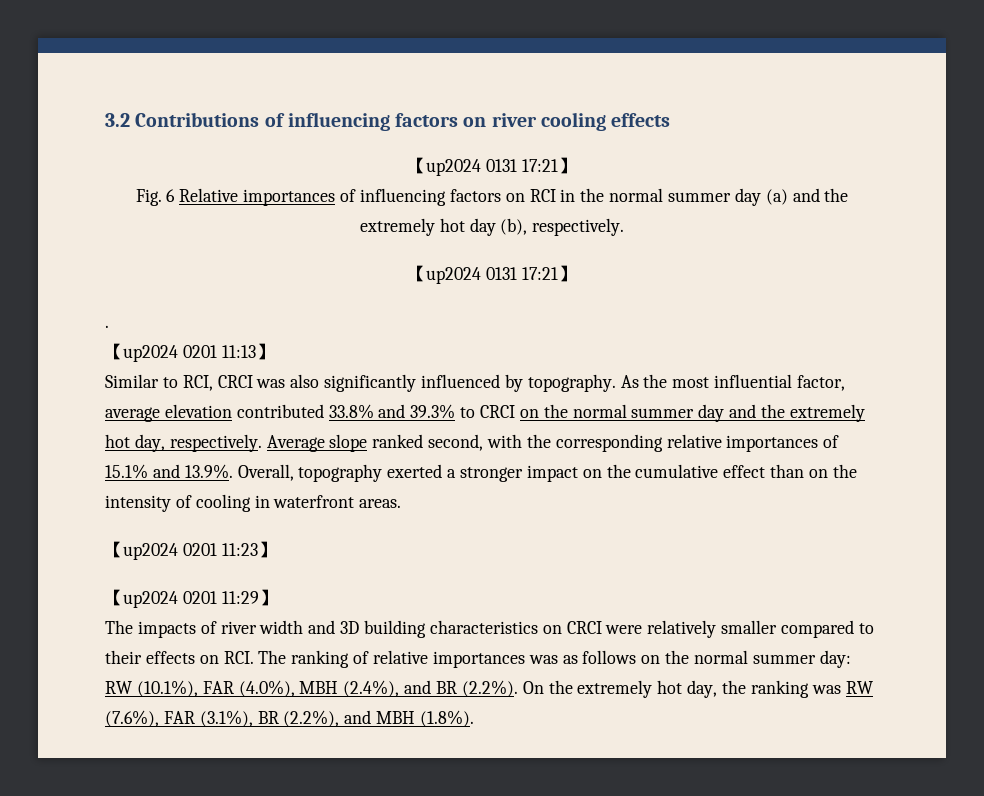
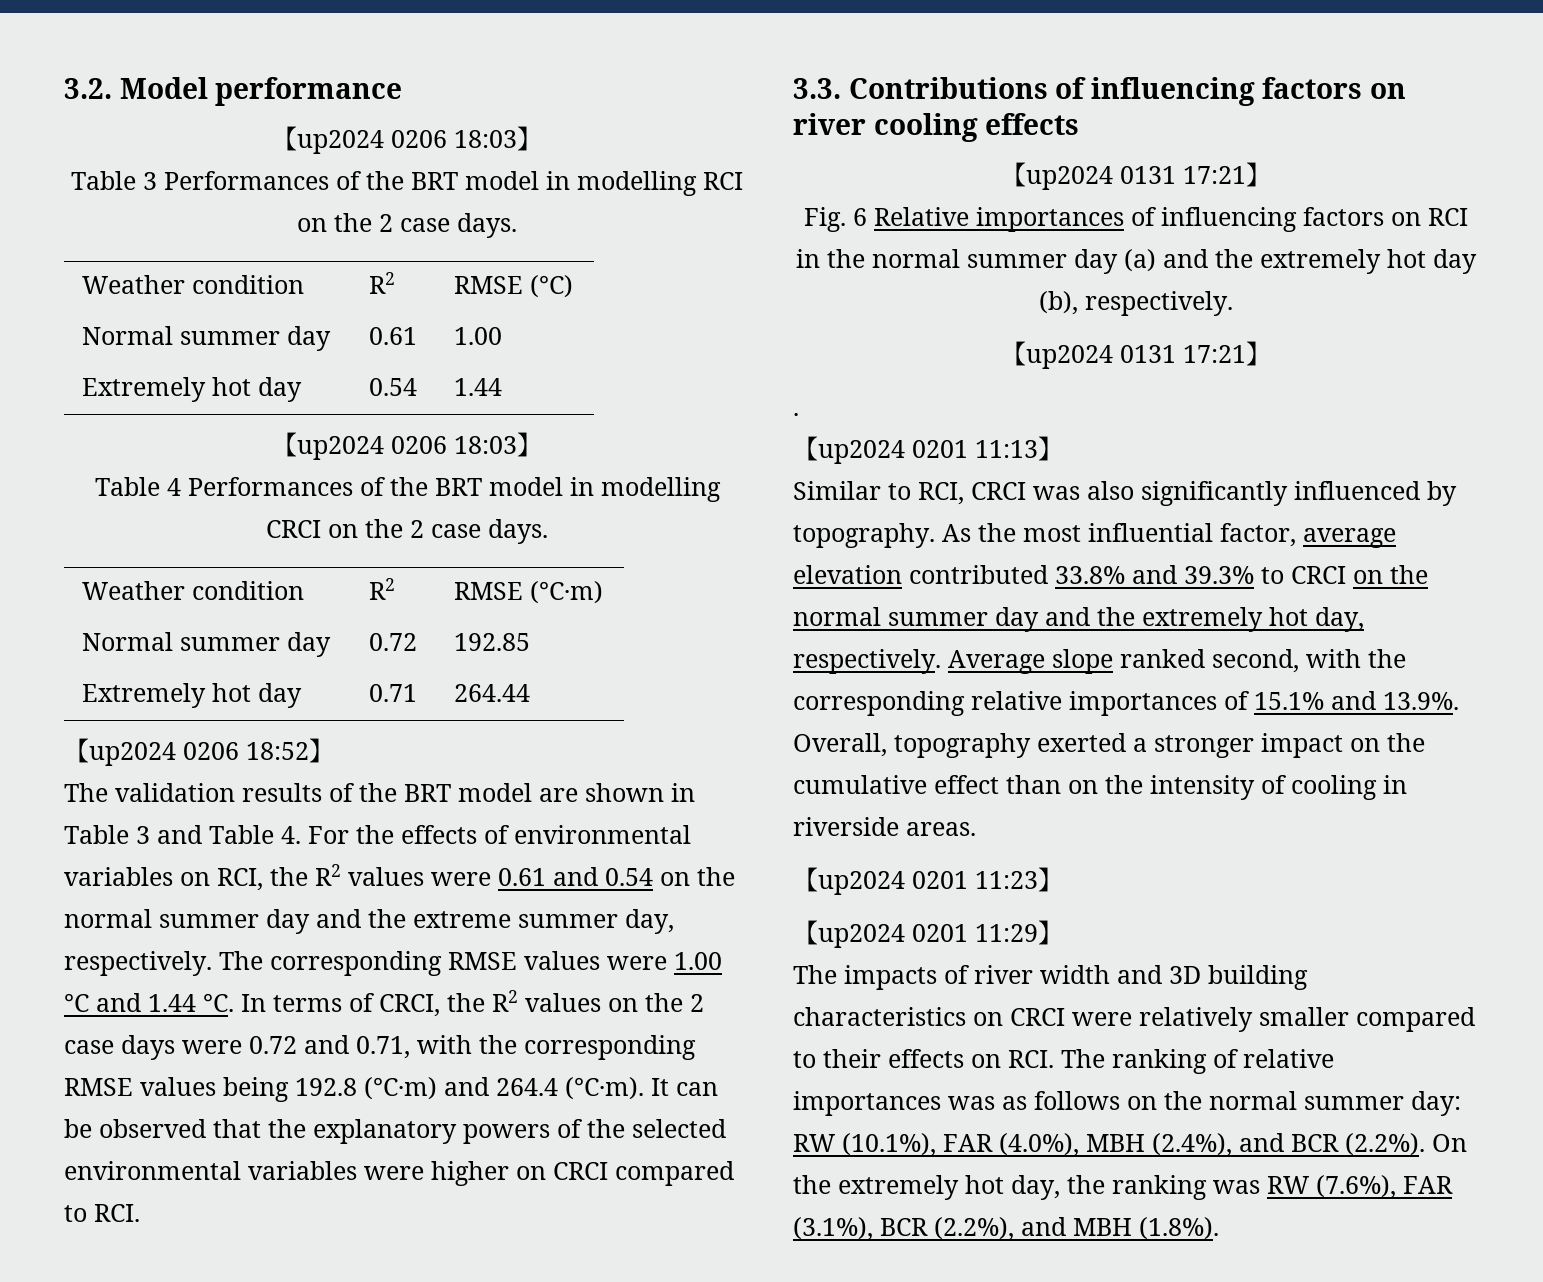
[105,113,130,127] 3.2 -> [64,77,403,106] [272,126,542,154] [71,171,743,196] [297,213,517,238] [81,275,304,294] [368,272,395,294] [453,275,573,298] [81,326,331,351] [368,327,417,345] [453,327,502,345] [81,377,302,402] [368,378,417,396] [453,378,502,396] [272,432,542,460] [94,477,721,502] [266,519,548,544] [81,581,304,600] [368,578,395,600] [453,581,603,604] [81,632,331,657] [368,633,417,651] [453,633,530,651] [81,683,302,708] [368,684,417,702] [453,684,530,702] [64,738,334,766] [64,783,695,802] [64,825,691,844] [64,864,735,891] [64,909,674,934] [64,951,722,976] [64,990,704,1017] [64,1035,696,1060] [64,1077,718,1102] [64,1119,726,1144] [64,1161,734,1186] [64,1204,140,1222] [793,78,841,99] 3.2. Model performance // 【up2024 0206 18:03】 // Table 3 Performances of the BRT model in modelling RCI on the 2 case days. // Weather condition | R2 | RMSE (°C) // Normal summer day | 0.61 | 1.00 // Extremely hot day | 0.54 | 1.44 // 【up2024 0206 18:03】 // Table 4 Performances of the BRT model in modelling CRCI on the 2 case days. // Weather condition | R2 | RMSE (°C·m) // Normal summer day | 0.72 | 192.85 // Extremely hot day | 0.71 | 264.44 // 【up2024 0206 18:52】 // The validation results of the BRT model are shown in Table 3 and Table 4. For the effects of environmental variables on RCI, the R2 values were 0.61 and 0.54 on the normal summer day and the extreme summer day, respectively. The corresponding RMSE values were 1.00 °C and 1.44 °C. In terms of CRCI, the R2 values on the 2 case days were 0.72 and 0.71, with the corresponding RMSE values being 192.8 (°C·m) and 264.4 (°C·m). It can be observed that the explanatory powers of the selected environmental variables were higher on CRCI compared to RCI. // 3.3.
[273,495,355,508] waterfront -> [793,817,899,836] riverside
[436,681,458,694] BR -> [1291,1134,1339,1152] BCR
[257,711,279,724] BR -> [880,1218,928,1236] BCR

